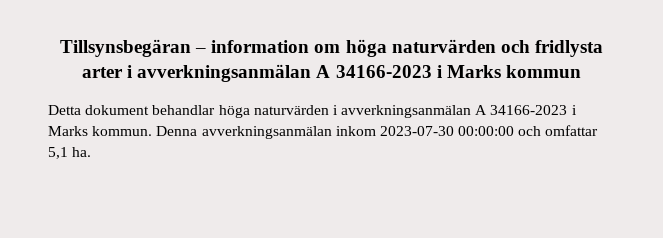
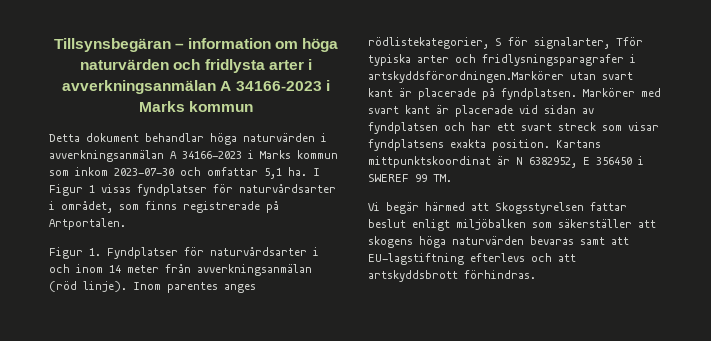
[92,126,332,139] kommun. Denna avverkningsanmälan -> [297,150,338,159] [49,170,69,176] kommun som
[458,126,515,136] 00:00:00 -> (174, 172) none
(92, 152) none -> [313,168,320,176] [49,184,336,196] [49,201,279,213] [49,218,126,230] [49,247,319,259] [49,264,312,276] [49,281,256,293] [368,37,643,49] [368,54,636,66] [368,71,633,83] [368,88,661,100] [368,105,594,117] [368,122,659,134] [368,139,601,151] [368,156,644,168] [368,174,452,182] [368,202,627,214] [368,219,656,231] [368,236,629,248] [368,253,576,265] [368,270,536,282] I Figur 1 visas fyndplatser för naturvårdsarter i området, som finns registrerade på Artportalen. // Figur 1. Fyndplatser för naturvårdsarter i och inom 14 meter från avverkningsanmälan (röd linje). Inom parentes anges rödlistekategorier, S för signalarter, Tför typiska arter och fridlysningsparagrafer i artskyddsförordningen.Markörer utan svart kant är placerade på fyndplatsen. Markörer med svart kant är placerade vid sidan av fyndplatsen och har ett svart streck som visar fyndplatsens exakta position. Kartans mittpunktskoordinat är N 6382952, E 356450 i SWEREF 99 TM. // Vi begär härmed att Skogsstyrelsen fattar beslut enligt miljöbalken som säkerställer att skogens höga naturvärden bevaras samt att EU-lagstiftning efterlevs och att artskyddsbrott förhindras.

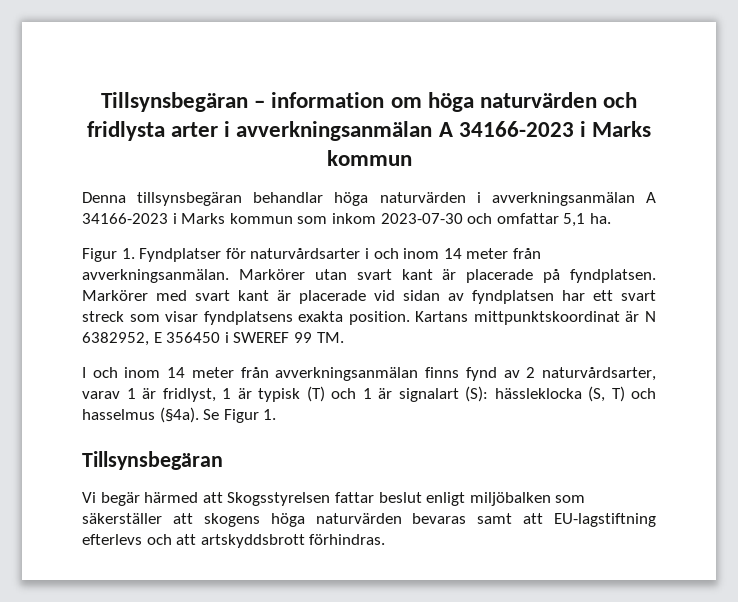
[49,133,139,142] Detta dokument -> [82,192,243,206] Denna tillsynsbegäran
[313,168,320,176] [49,184,336,196] [49,201,279,213] [49,218,126,230] I Figur 1 visas fyndplatser för naturvårdsarter i området, som finns registrerade på Artportalen. -> (611, 218) none
[197,264,312,276] [49,281,256,293] [368,37,643,49] [368,54,636,66] [368,71,564,83] avverkningsanmälan (röd linje). Inom parentes anges rödlistekategorier, S för signalarter, Tför typiska arter och fridlysningsparagrafer i artskyddsförordningen.Markörer -> [82,269,305,283] avverkningsanmälan. Markörer
[444,122,465,131] och -> (554, 297) none
(452, 178) none -> [82,367,657,381] [82,386,656,402] [82,407,277,423] [82,451,223,470] // I och inom 14 meter från avverkningsanmälan finns fynd av 2 naturvårdsarter, varav 1 är fridlyst, 1 är typisk (T) och 1 är signalart (S): hässleklocka (S, T) och hasselmus (§4a). Se Figur 1. // Tillsynsbegäran

